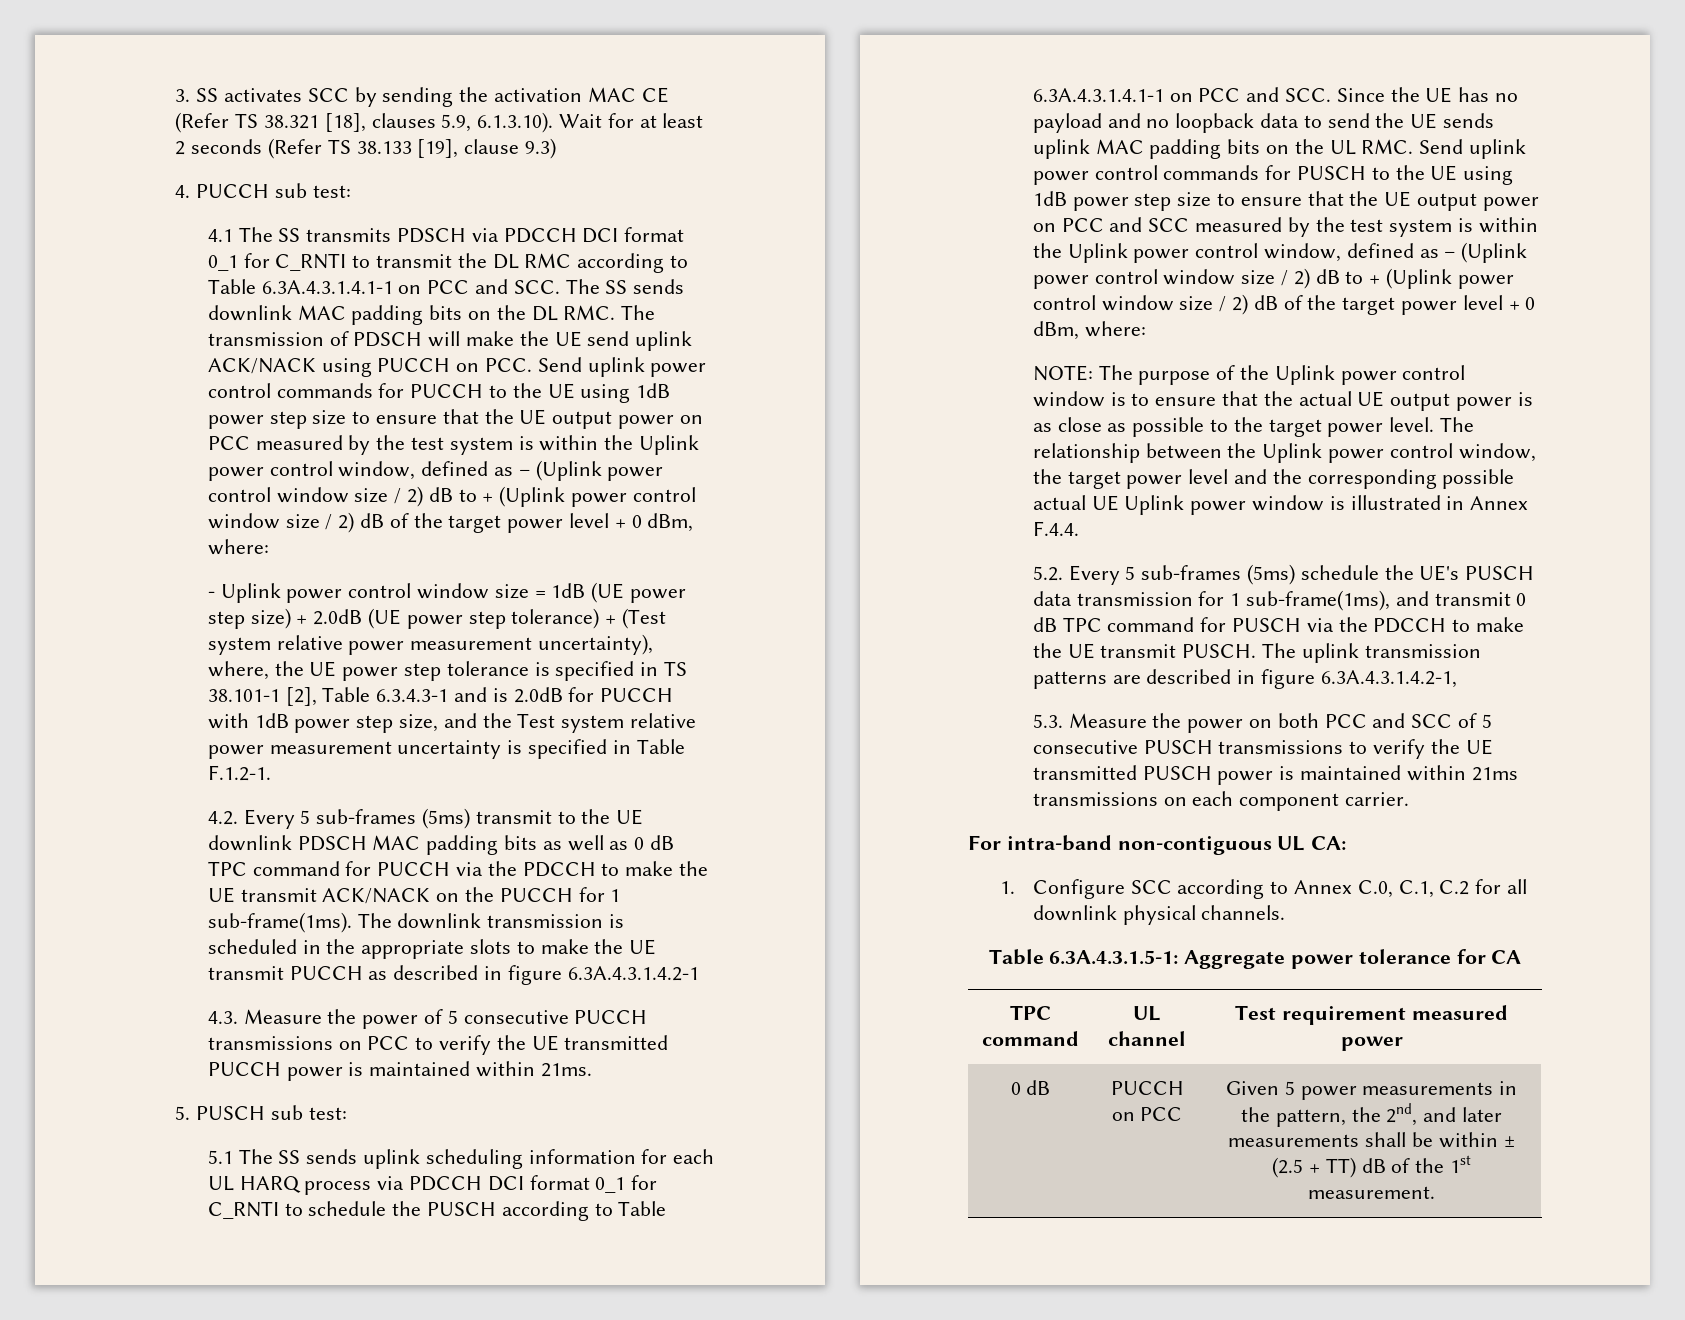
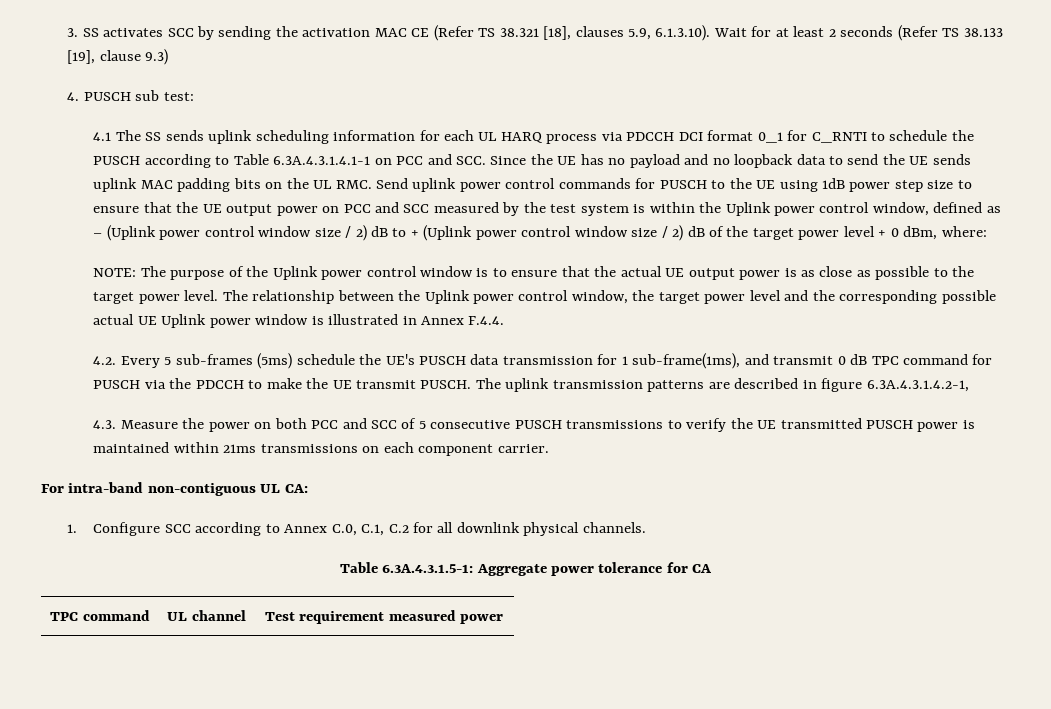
[196,184,270,198] PUCCH -> [83,92,131,101] PUSCH
[306,227,685,243] [207,253,688,273] [207,279,685,294] [207,305,656,325] [207,331,693,351] [207,357,707,377] [207,383,671,403] [207,409,703,429] [207,435,699,455] [207,460,664,481] [207,486,696,507] [207,512,694,533] [207,539,269,555] [207,582,686,603] [207,608,666,629] [207,634,653,655] [207,661,687,681] [207,687,674,706] [207,713,696,733] [207,739,685,759] [207,765,271,781] [207,808,644,829] [207,835,674,855] [207,861,708,877] [207,887,621,904] [207,912,624,933] [207,939,657,959] [207,965,699,985] [207,1009,648,1029] [207,1035,669,1055] [207,1061,592,1081] [175,1105,347,1120] [207,1149,301,1164] transmits PDSCH via PDCCH DCI format 0_1 for C_RNTI to transmit the DL RMC according to Table 6.3A.4.3.1.4.1-1 on PCC and SCC. The SS sends downlink MAC padding bits on the DL RMC. The transmission of PDSCH will make the UE send uplink ACK/NACK using PUCCH on PCC. Send uplink power control commands for PUCCH to the UE using 1dB power step size to ensure that the UE output power on PCC measured by the test system is within the Uplink power control window, defined as – (Uplink power control window size / 2) dB to + (Uplink power control window size / 2) dB of the target power level + 0 dBm, where: // - Uplink power control window size = 1dB (UE power step size) + 2.0dB (UE power step tolerance) + (Test system relative power measurement uncertainty), where, the UE power step tolerance is specified in TS 38.101-1 [2], Table 6.3.4.3-1 and is 2.0dB for PUCCH with 1dB power step size, and the Test system relative power measurement uncertainty is specified in Table F.1.2-1. // 4.2. Every 5 sub-frames (5ms) transmit to the UE downlink PDSCH MAC padding bits as well as 0 dB TPC command for PUCCH via the PDCCH to make the UE transmit ACK/NACK on the PUCCH for 1 sub-frame(1ms). The downlink transmission is scheduled in the appropriate slots to make the UE transmit PUCCH as described in figure 6.3A.4.3.1.4.2-1 // 4.3. Measure the power of 5 consecutive PUCCH transmissions on PCC to verify the UE transmitted PUCCH power is maintained within 21ms. // 5. PUSCH sub test: // 5.1 The SS -> (162, 136) none
[1032,566,1063,581] 5.2. -> [93,356,117,365] 4.2.
[1032,714,1063,728] 5.3. -> [93,420,117,429] 4.3.
[1010,1080,1051,1095] [1110,1081,1184,1095] [1111,1107,1183,1121] [1225,1081,1518,1100] [1240,1103,1503,1127] [1228,1132,1515,1148] [1272,1155,1471,1178] [1308,1186,1435,1199] // 0 dB | PUCCH on PCC | Given 5 power measurements in the pattern, the 2nd, and later measurements shall be within ± (2.5 + TT) dB of the 1st measurement. -> (504, 619) none

